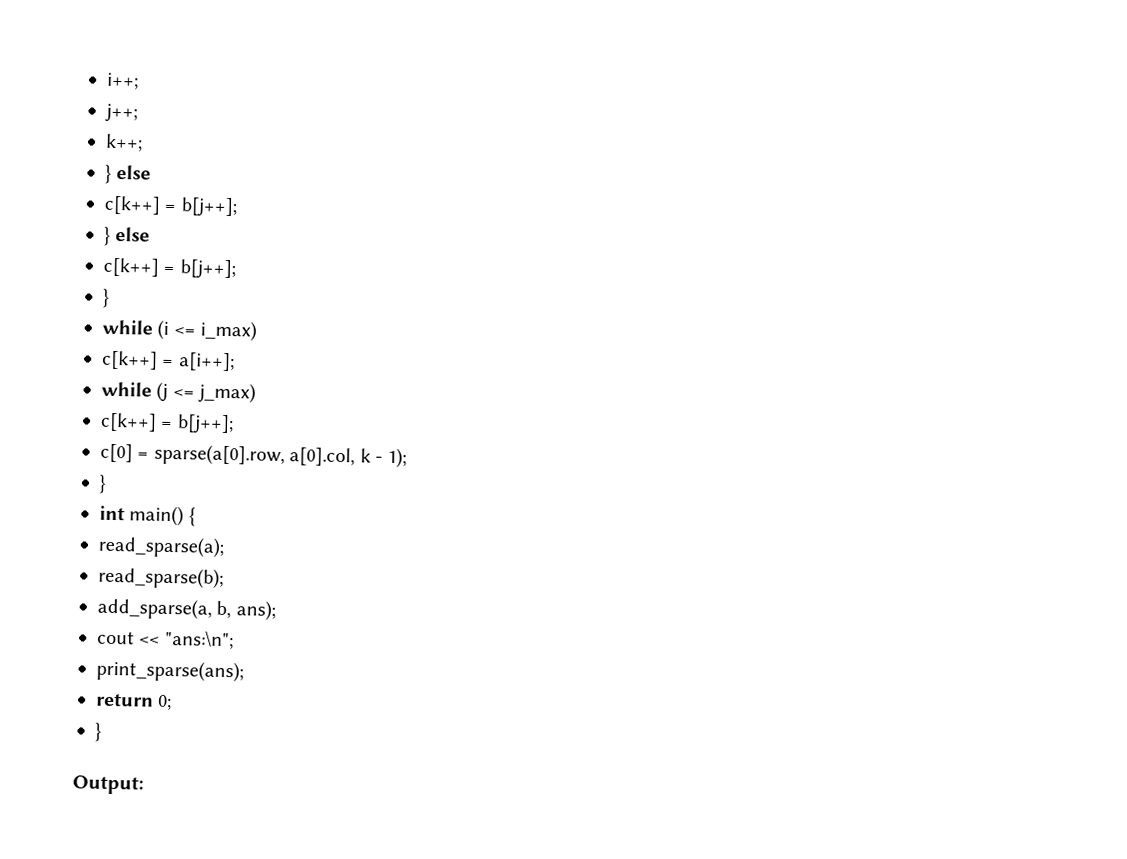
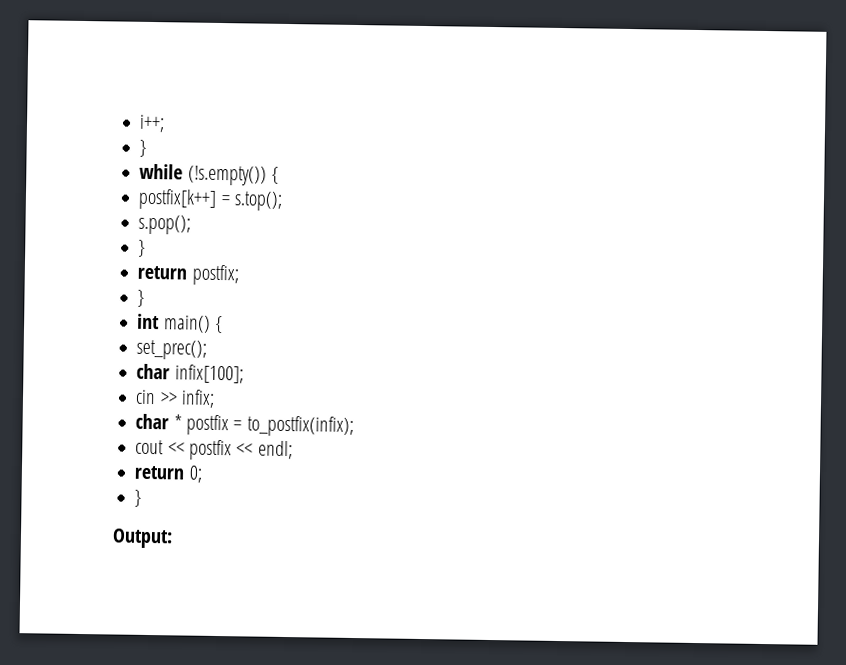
[105,103,138,123] [105,133,143,152] [105,164,152,184] [104,195,238,218] [104,226,151,246] [103,257,236,280] [103,288,110,308] [102,319,258,342] [102,350,235,372] [101,381,257,404] [100,412,234,435] [100,443,408,469] [99,474,107,494] [99,505,196,527] [98,535,225,558] [98,566,224,589] [97,597,276,621] j++; // k++; // } else // c[k++] = b[j++]; // } else // c[k++] = b[j++]; // } // while (i <= i_max) // c[k++] = a[i++]; // while (j <= j_max) // c[k++] = b[j++]; // c[0] = sparse(a[0].row, a[0].col, k - 1); // } // int main() { // read_sparse(a); // read_sparse(b); // add_sparse(a, b, ans); -> [139,139,148,157] [139,163,279,186] [138,188,283,211] [138,214,192,235] [138,239,147,257] [137,264,239,286] [137,289,146,307] [137,313,223,334] [136,339,208,360] [136,363,244,384] [135,389,215,408] [135,413,354,437] } // while (!s.empty()) { // postfix[k++] = s.top(); // s.pop(); // } // return postfix; // } // int main() { // set_prec(); // char infix[100]; // cin >> infix; // char * postfix = to_postfix(infix);
[164,629,234,650] [96,659,244,683] "ans:\n"; // print_sparse(ans); -> [188,439,293,461] postfix << endl;

